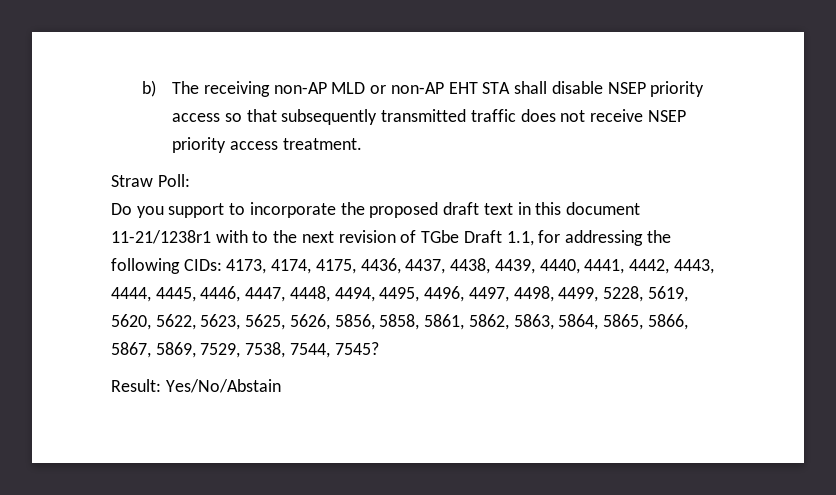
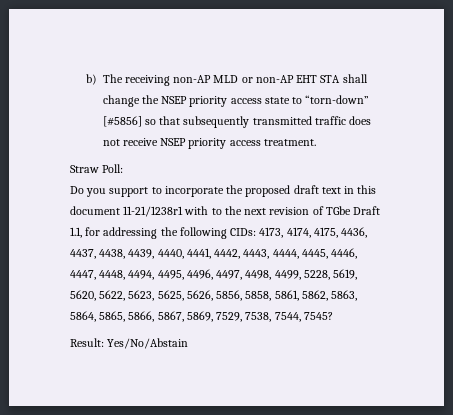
[551,81,705,97] [172,113,221,122] disable NSEP priority access -> [102,95,370,107] [102,116,142,127] change the NSEP priority access state to “torn-down” [#5856]

